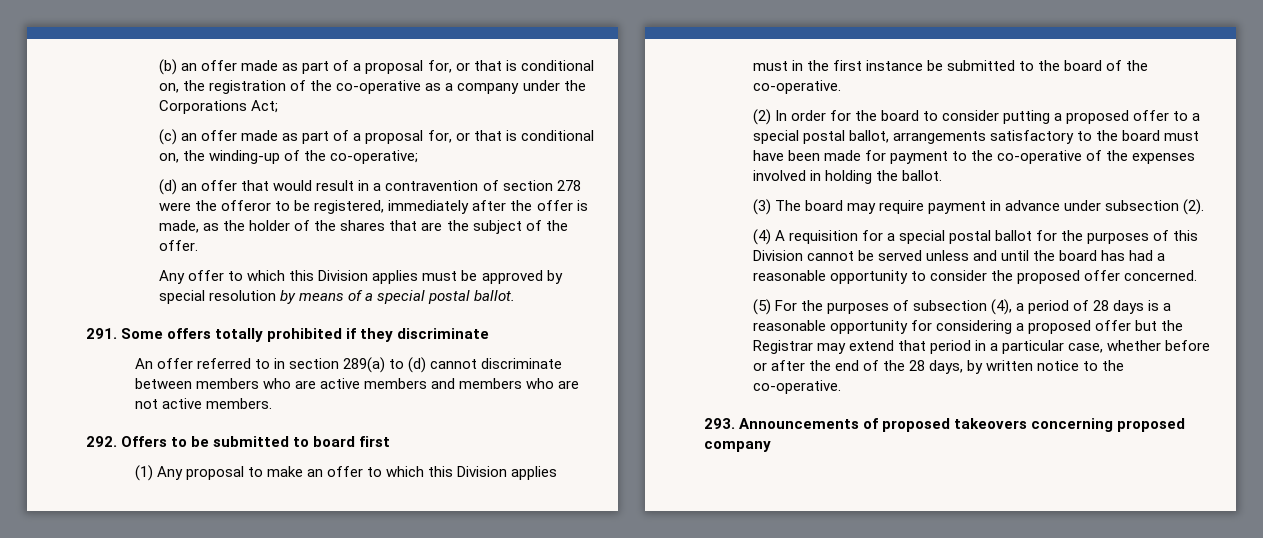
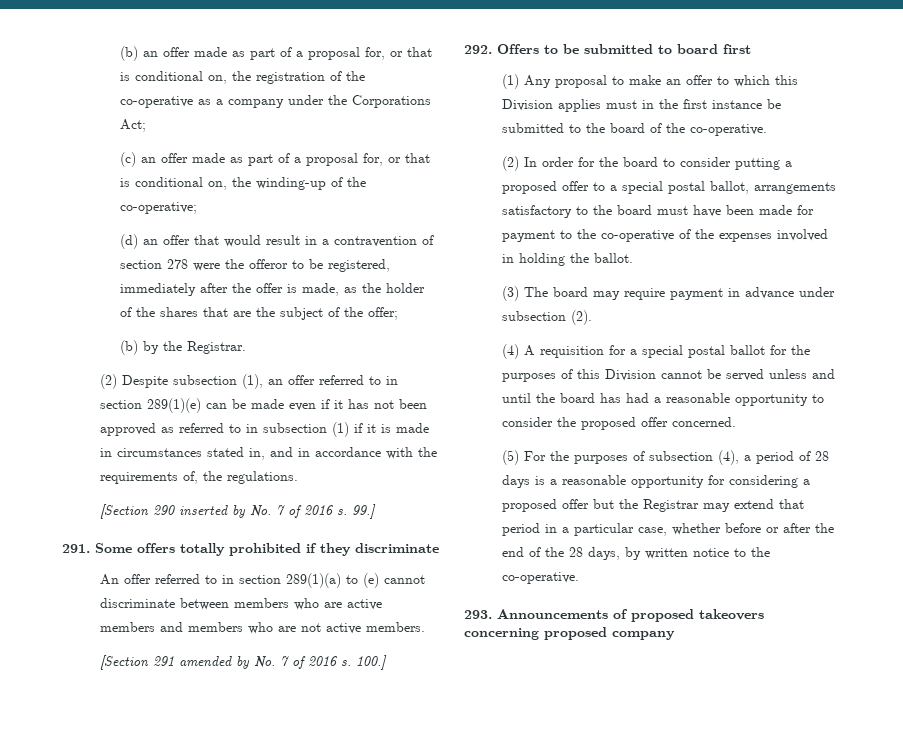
[159,240,199,251] [159,270,563,284] [159,290,516,304] offer. // Any offer to which this Division applies must be approved by special resolution by means of a special postal ballot. -> [367,307,398,320] [119,340,246,355] [100,374,399,389] [100,398,428,413] [100,422,430,437] [100,447,438,460] [100,471,299,484] [100,504,377,519] offer; // (b) by the Registrar. // (2) Despite subsection (1), an offer referred to in section 289(1)(e) can be made even if it has not been approved as referred to in subsection (1) if it is made in circumstances stated in, and in accordance with the requirements of, the regulations. // [Section 290 inserted by No. 7 of 2016 s. 99.]
[343,357,427,373] 289(a) to (d) -> [286,573,380,588] 289(1)(a) to (e)
(272, 403) none -> [100,655,388,670] // [Section 291 amended by No. 7 of 2016 s. 100.]

